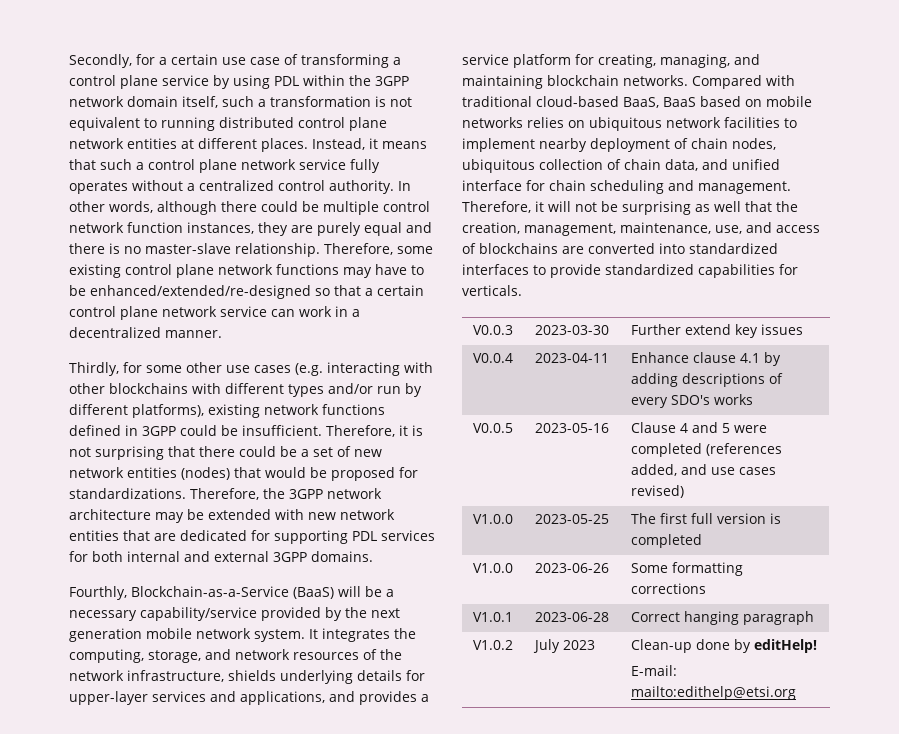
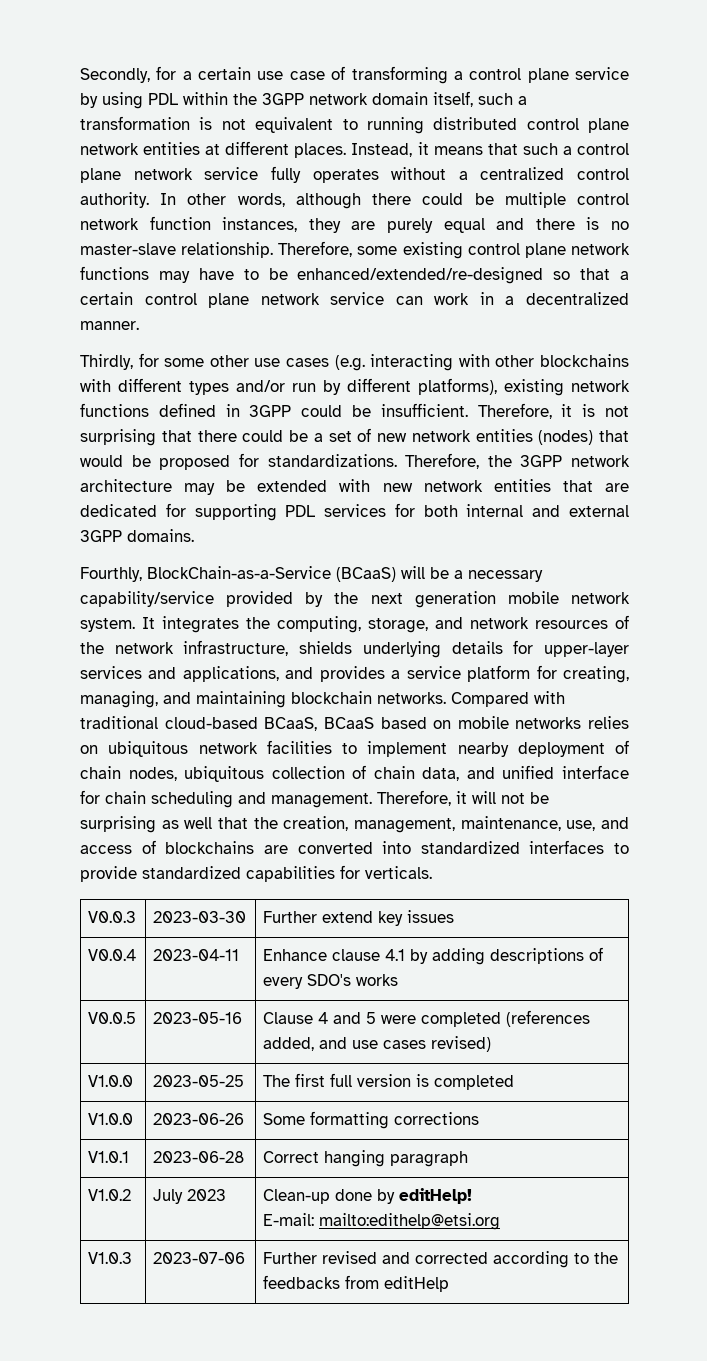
[131,586,334,599] Blockchain-as-a-Service (BaaS) -> [147,566,396,582] BlockChain-as-a-Service (BCaaS)
[623,97,696,108] BaaS, BaaS -> [264,717,374,731] BCaaS, BCaaS
(796, 693) none -> [88,1252,133,1264] [153,1252,246,1264] [263,1251,619,1268] [263,1275,450,1292] // V1.0.3 | 2023-07-06 | Further revised and corrected according to the feedbacks from editHelp

